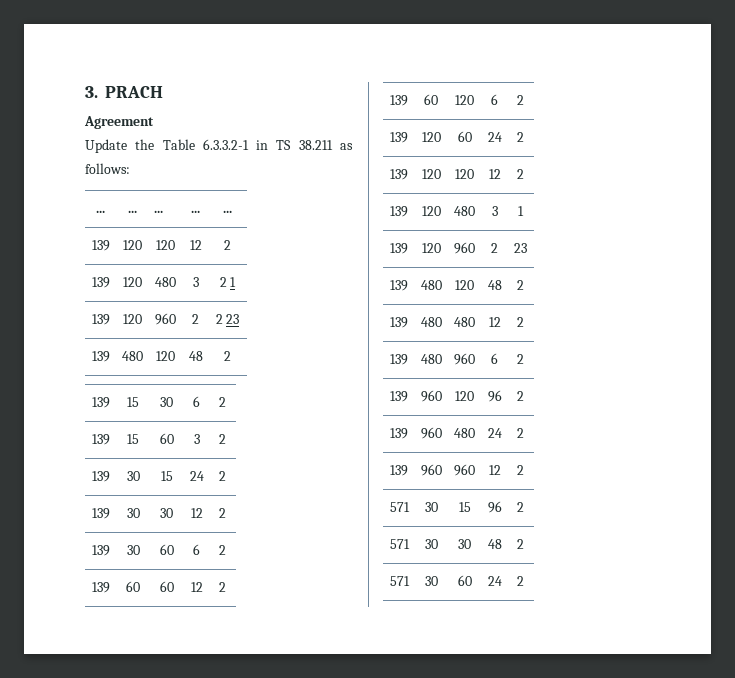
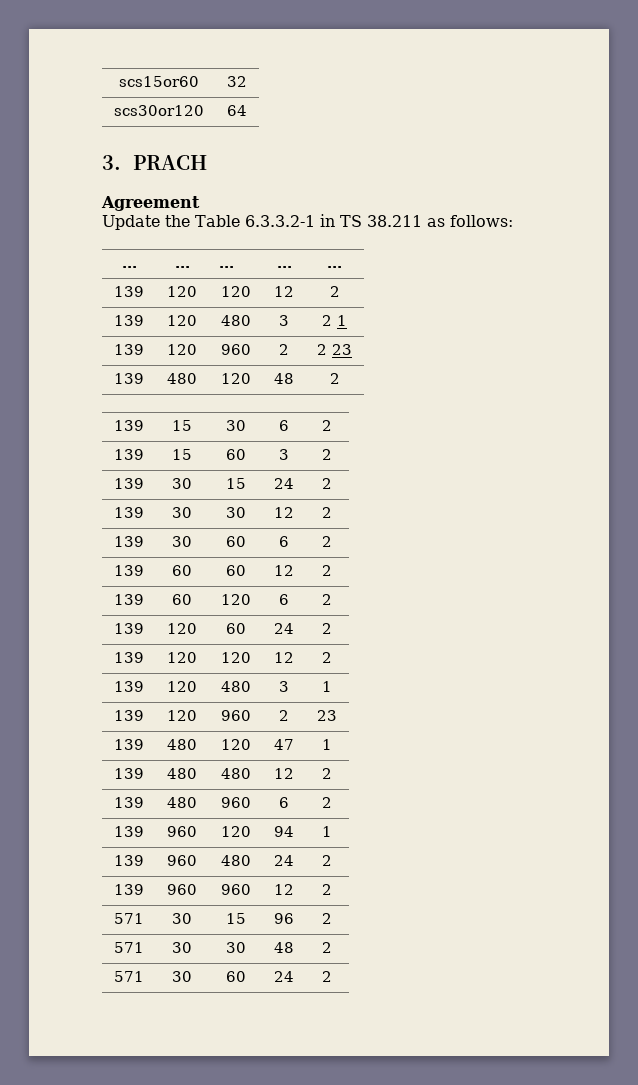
(85, 92) none -> [119,76,199,87] [227,76,247,87] [114,105,204,116] [227,105,247,116] scs15or60 | 32 // scs30or120 | 64 //
[487,280,502,290] [517,280,524,290] 48 | 2 -> [274,739,294,750] [322,739,332,750] 47 | 1
[487,390,502,402] [517,391,524,401] 96 | 2 -> [274,826,294,837] [322,826,332,837] 94 | 1

